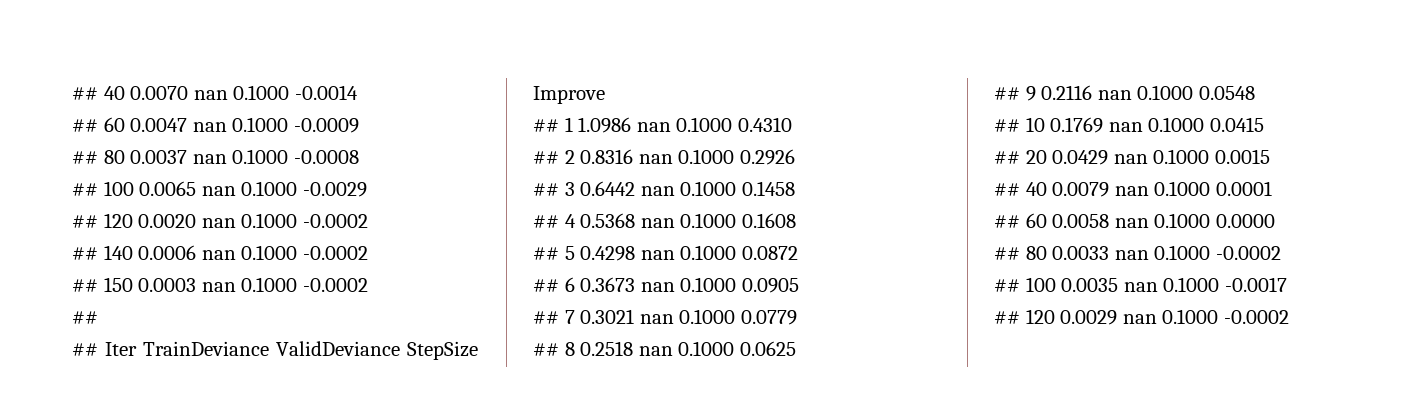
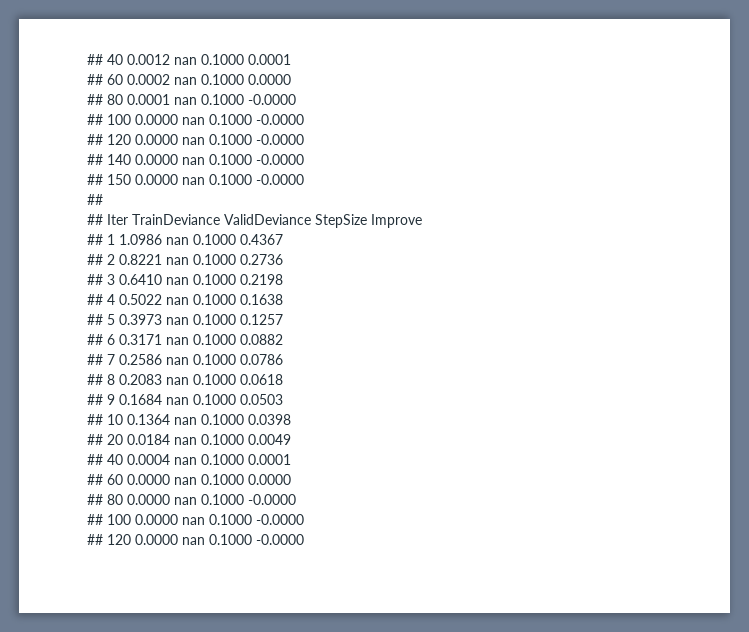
[72,85,358,100] [72,117,359,133] [72,149,359,164] [72,181,367,197] [72,213,368,228] ## 40 0.0070 nan 0.1000 -0.0014 // ## 60 0.0047 nan 0.1000 -0.0009 // ## 80 0.0037 nan 0.1000 -0.0008 // ## 100 0.0065 nan 0.1000 -0.0029 // ## 120 0.0020 nan 0.1000 -0.0002 -> [87,54,291,65] [87,74,291,85] [87,94,296,105] [87,114,304,125] [87,134,304,145] ## 40 0.0012 nan 0.1000 0.0001 // ## 60 0.0002 nan 0.1000 0.0000 // ## 80 0.0001 nan 0.1000 -0.0000 // ## 100 0.0000 nan 0.1000 -0.0000 // ## 120 0.0000 nan 0.1000 -0.0000
[138,245,368,260] 0.0006 nan 0.1000 -0.0002 -> [135,154,304,165] 0.0000 nan 0.1000 -0.0000
[138,277,368,292] 0.0003 nan 0.1000 -0.0002 -> [135,174,304,185] 0.0000 nan 0.1000 -0.0000
[737,117,792,132] 0.4310 -> [240,234,283,245] 0.4367
[580,149,795,165] 0.8316 nan 0.1000 0.2926 -> [119,254,283,265] 0.8221 nan 0.1000 0.2736
[580,181,795,196] 0.6442 nan 0.1000 0.1458 -> [119,274,283,285] 0.6410 nan 0.1000 0.2198
[580,213,796,228] 0.5368 nan 0.1000 0.1608 -> [119,294,283,305] 0.5022 nan 0.1000 0.1638
[580,245,798,261] 0.4298 nan 0.1000 0.0872 -> [119,314,283,325] 0.3973 nan 0.1000 0.1257
[580,277,799,293] 0.3673 nan 0.1000 0.0905 -> [119,334,283,345] 0.3171 nan 0.1000 0.0882
[580,309,797,325] 0.3021 nan 0.1000 0.0779 -> [119,354,283,365] 0.2586 nan 0.1000 0.0786
[580,341,796,356] 0.2518 nan 0.1000 0.0625 -> [119,374,283,385] 0.2083 nan 0.1000 0.0618
[1041,85,1255,100] 0.2116 nan 0.1000 0.0548 -> [119,394,283,405] 0.1684 nan 0.1000 0.0503
[1050,117,1264,133] 0.1769 nan 0.1000 0.0415 -> [127,414,291,425] 0.1364 nan 0.1000 0.0398
[1052,149,1270,165] [994,181,1272,197] [994,213,1275,228] [994,245,1281,260] [994,277,1287,292] [994,309,1289,325] 0.0429 nan 0.1000 0.0015 // ## 40 0.0079 nan 0.1000 0.0001 // ## 60 0.0058 nan 0.1000 0.0000 // ## 80 0.0033 nan 0.1000 -0.0002 // ## 100 0.0035 nan 0.1000 -0.0017 // ## 120 0.0029 nan 0.1000 -0.0002 -> [127,434,291,445] [87,454,291,465] [87,474,291,485] [87,494,296,505] [87,514,304,525] [87,534,304,545] 0.0184 nan 0.1000 0.0049 // ## 40 0.0004 nan 0.1000 0.0001 // ## 60 0.0000 nan 0.1000 0.0000 // ## 80 0.0000 nan 0.1000 -0.0000 // ## 100 0.0000 nan 0.1000 -0.0000 // ## 120 0.0000 nan 0.1000 -0.0000

